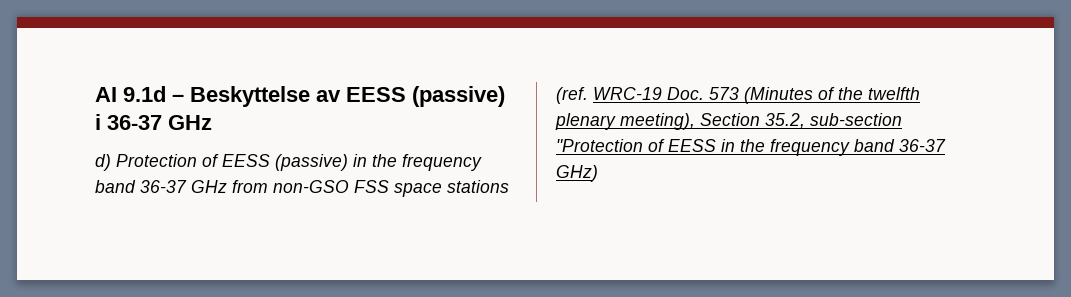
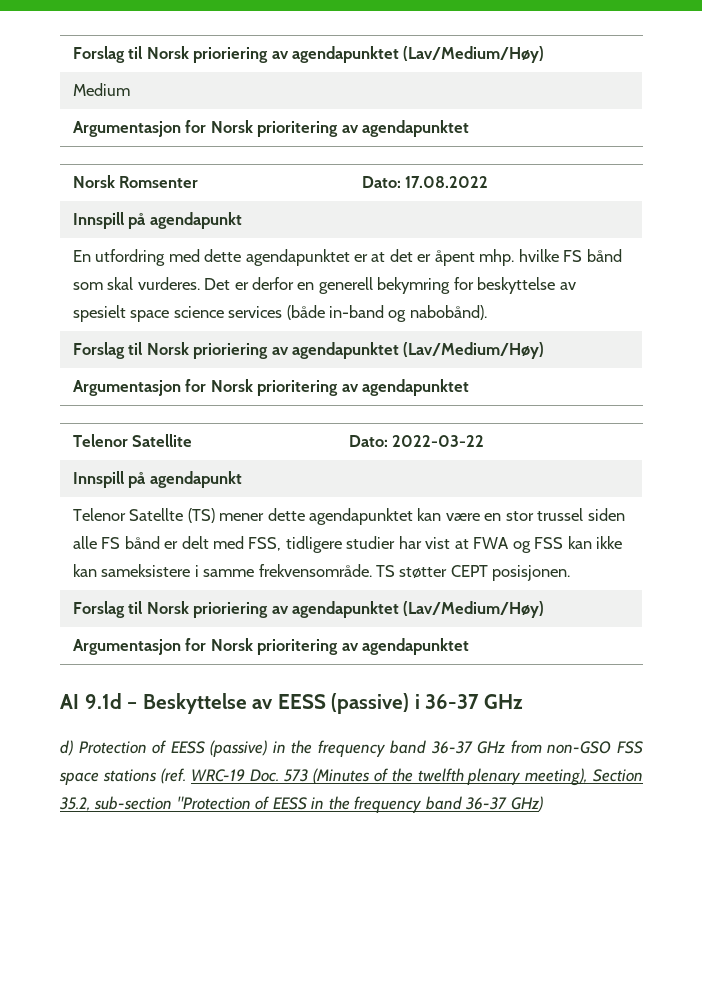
(95, 94) none -> [72,46,545,63] [72,83,130,96] [72,120,470,137] [72,175,199,188] [361,176,489,188] [72,212,242,229] [72,249,622,266] [72,277,576,294] [72,305,487,322] [72,342,545,359] [72,379,470,396] [72,434,193,447] [348,435,485,447] [72,471,242,488] [72,508,625,525] [72,536,623,553] [72,564,571,581] [72,601,545,618] [72,638,470,655] Forslag til Norsk prioriering av agendapunktet (Lav/Medium/Høy) // Medium // Argumentasjon for Norsk prioritering av agendapunktet // Norsk Romsenter | Dato: 17.08.2022 // Innspill på agendapunkt // En utfordring med dette agendapunktet er at det er åpent mhp. hvilke FS bånd som skal vurderes. Det er derfor en generell bekymring for beskyttelse av spesielt space science services (både in-band og nabobånd). // Forslag til Norsk prioriering av agendapunktet (Lav/Medium/Høy) // Argumentasjon for Norsk prioritering av agendapunktet // Telenor Satellite | Dato: 2022-03-22 // Innspill på agendapunkt // Telenor Satellte (TS) mener dette agendapunktet kan være en stor trussel siden alle FS bånd er delt med FSS, tidligere studier har vist at FWA og FSS kan ikke kan sameksistere i samme frekvensområde. TS støtter CEPT posisjonen. // Forslag til Norsk prioriering av agendapunktet (Lav/Medium/Høy) // Argumentasjon for Norsk prioritering av agendapunktet //

